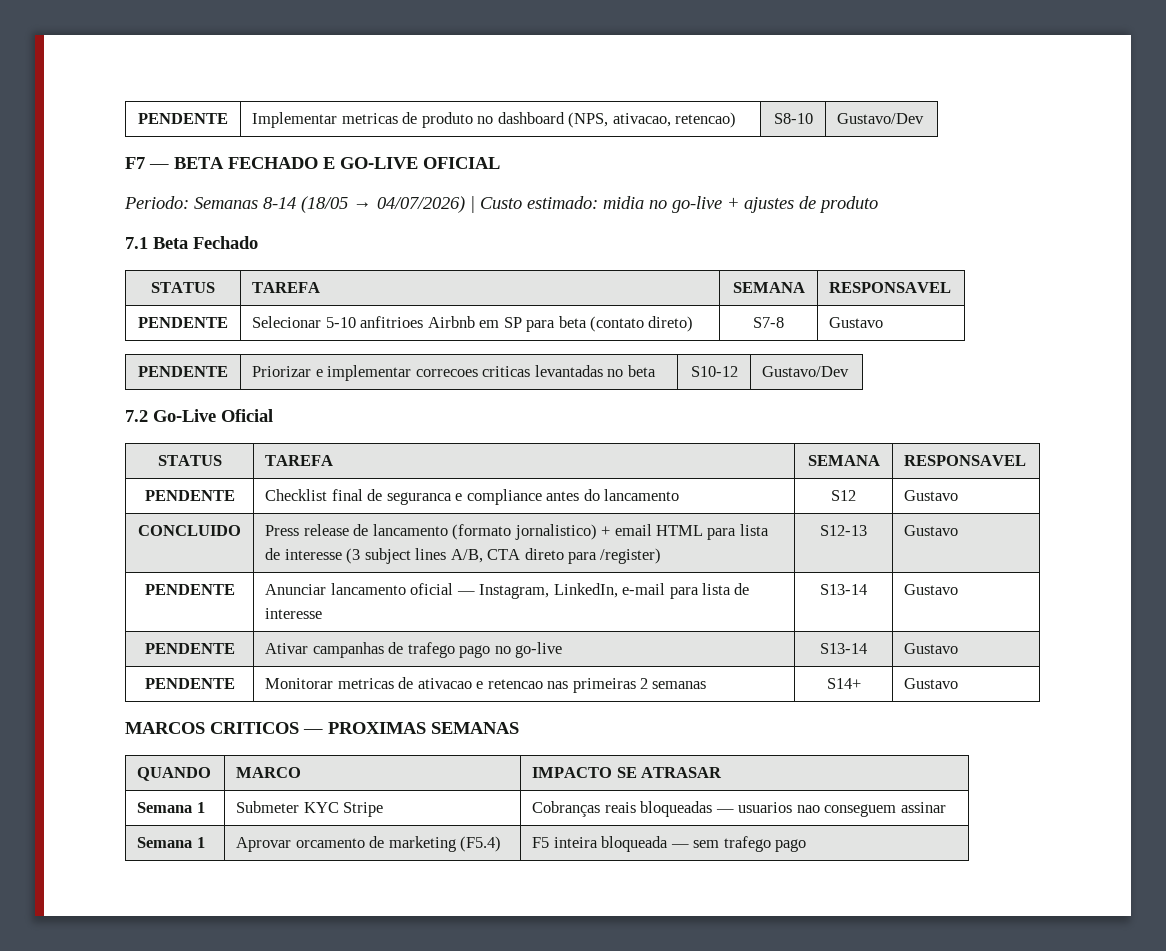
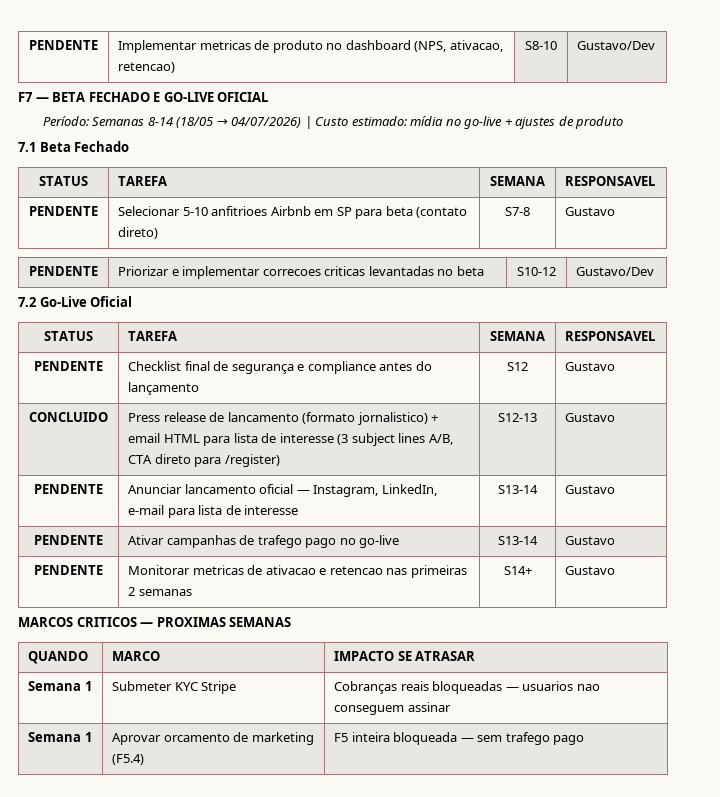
[124,196,189,209] Periodo: -> [42,116,89,126] Período:
[603,196,644,209] midia -> [410,116,444,126] mídia
[386,492,452,505] seguranca -> [231,364,294,374] segurança
[603,489,679,501] lancamento -> [128,382,200,395] lançamento

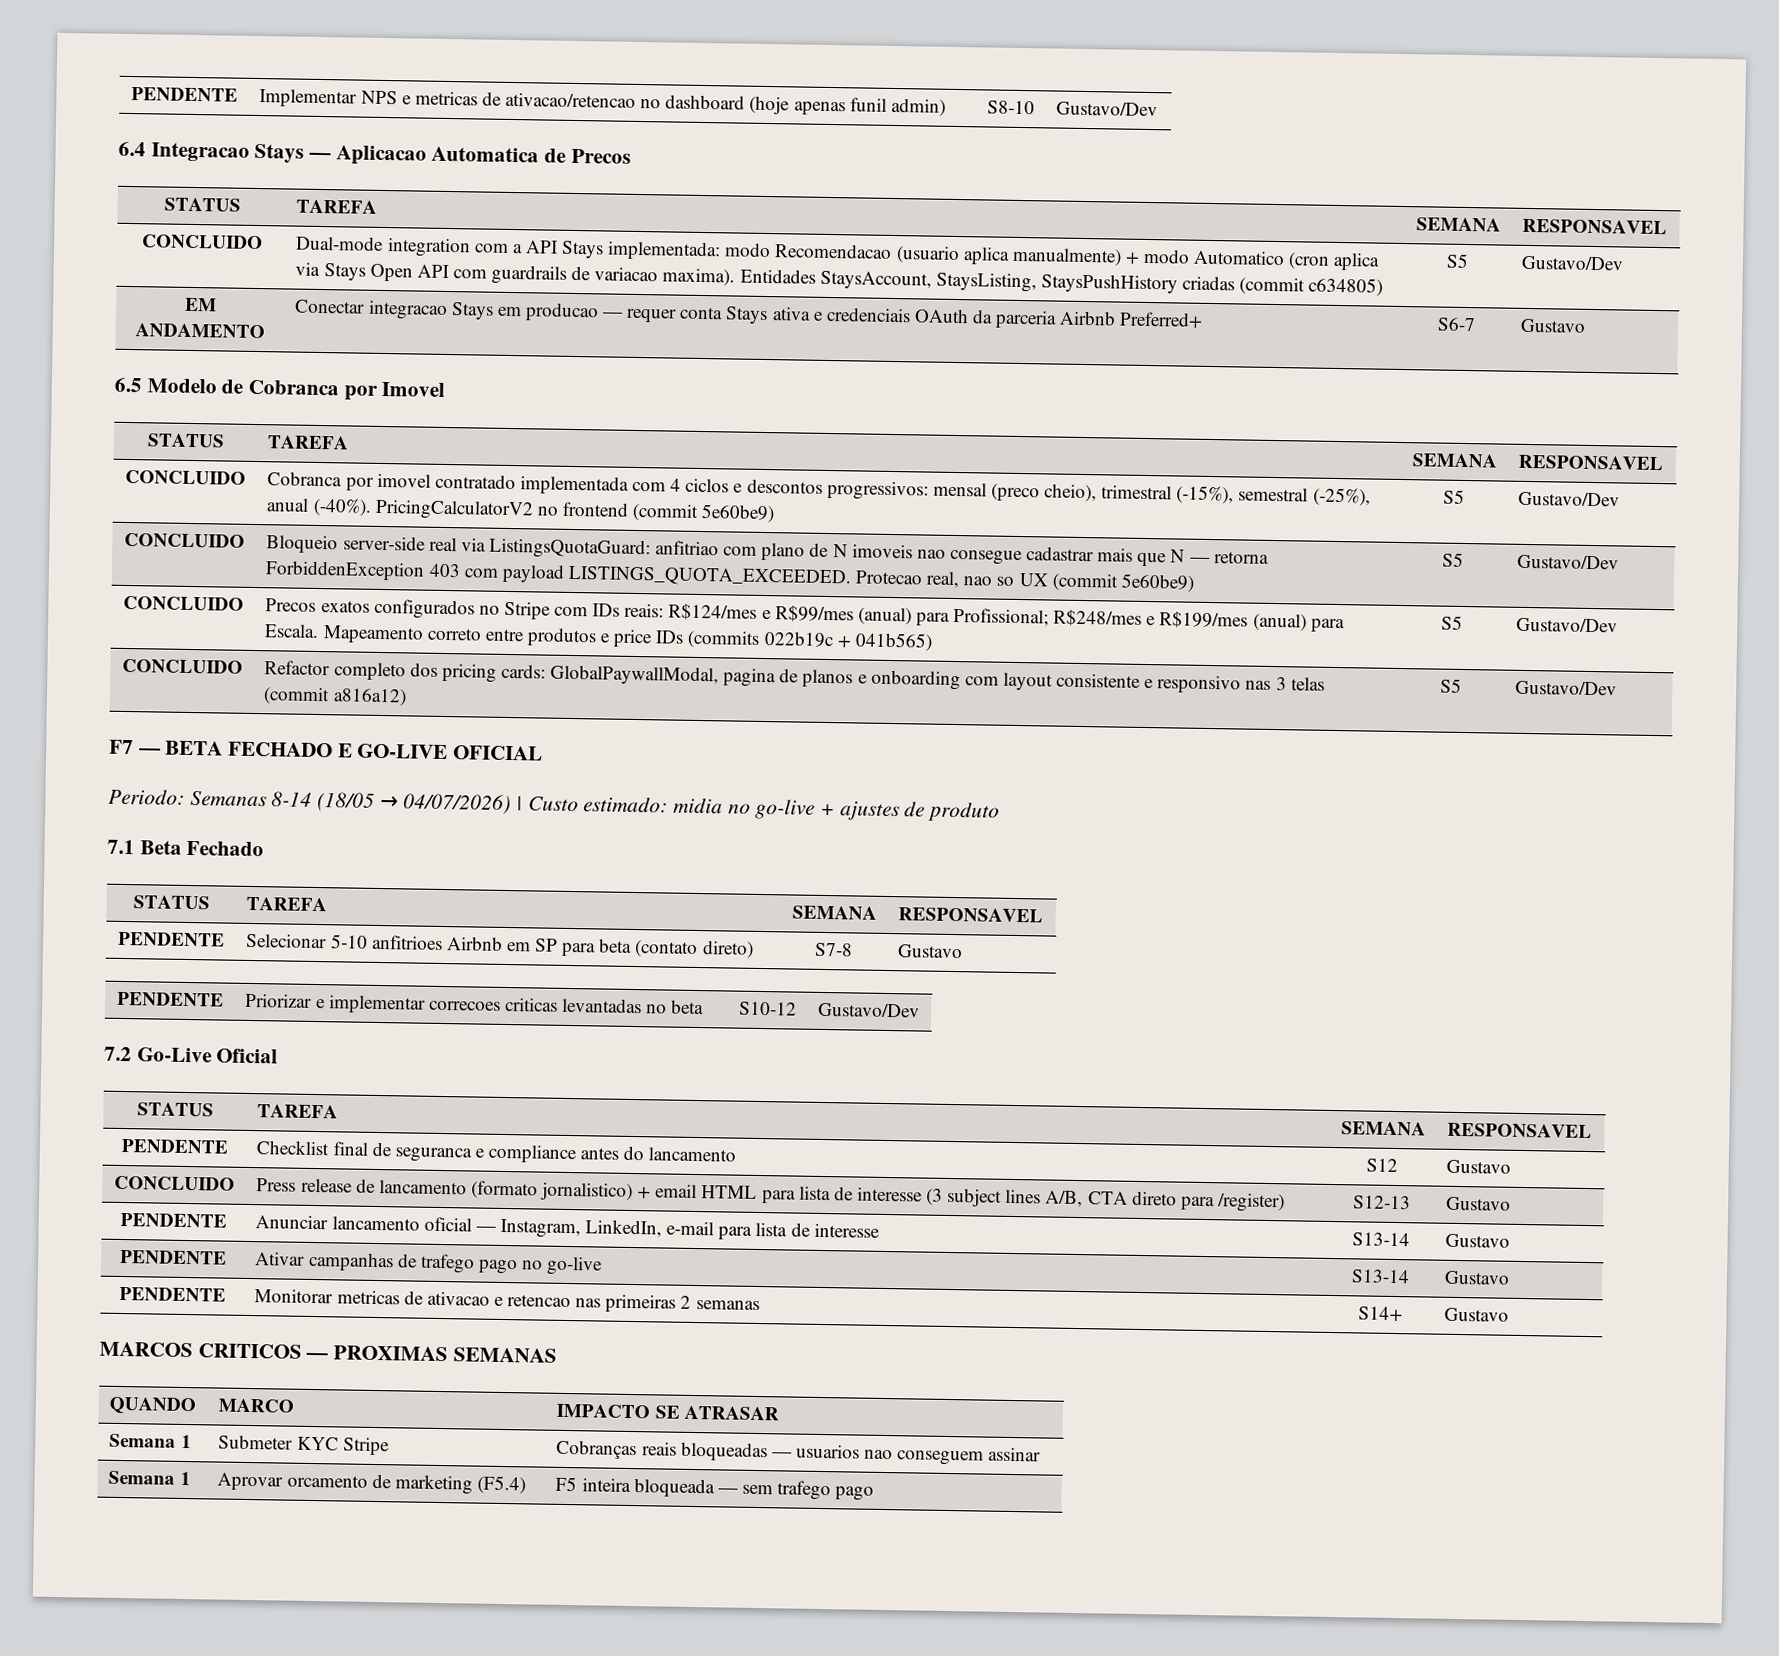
[199,40,323,53] metricas de produto -> [360,90,637,108] NPS e metricas de ativacao/retencao
[414,40,503,52] [118,62,176,73] [525,41,557,50] (NPS, ativacao, retencao) | S8-10 -> [749,95,946,117] [986,100,1035,115] [1056,101,1159,117] [118,141,631,166] [163,197,241,212] [296,199,378,214] [1415,217,1501,232] [1522,218,1668,235] [141,234,263,250] [296,235,1381,271] [295,262,1384,297] [1446,253,1469,269] [1521,255,1625,271] [185,297,217,312] [135,323,265,339] [295,299,1204,329] [1437,317,1476,332] [1520,318,1587,333] [114,377,446,401] [147,433,225,448] [267,435,350,450] [1411,453,1497,468] [1518,454,1664,471] [125,469,246,485] [267,471,1371,507] [266,497,776,524] [1443,489,1465,504] [1518,491,1621,507] [124,532,245,548] [266,535,1269,567] [265,560,1195,593] [1442,552,1464,567] [1517,554,1620,570] [123,595,244,611] [265,598,1345,633] [264,624,933,652] [1441,615,1463,630] [1516,617,1619,633] [122,658,243,674] [264,660,1325,694] [263,687,407,707] [1440,678,1462,693] (hoje apenas funil admin) | S8-10 | Gustavo/Dev // 6.4 Integracao Stays — Aplicacao Automatica de Precos // STATUS | TAREFA | SEMANA | RESPONSAVEL // CONCLUIDO | Dual-mode integration com a API Stays implementada: modo Recomendacao (usuario aplica manualmente) + modo Automatico (cron aplica via Stays Open API com guardrails de variacao maxima). Entidades StaysAccount, StaysListing, StaysPushHistory criadas (commit c634805) | S5 | Gustavo/Dev // EM ANDAMENTO | Conectar integracao Stays em producao — requer conta Stays ativa e credenciais OAuth da parceria Airbnb Preferred+ | S6-7 | Gustavo // 6.5 Modelo de Cobranca por Imovel // STATUS | TAREFA | SEMANA | RESPONSAVEL // CONCLUIDO | Cobranca por imovel contratado implementada com 4 ciclos e descontos progressivos: mensal (preco cheio), trimestral (-15%), semestral (-25%), anual (-40%). PricingCalculatorV2 no frontend (commit 5e60be9) | S5 | Gustavo/Dev // CONCLUIDO | Bloqueio server-side real via ListingsQuotaGuard: anfitriao com plano de N imoveis nao consegue cadastrar mais que N — retorna ForbiddenException 403 com payload LISTINGS_QUOTA_EXCEEDED. Protecao real, nao so UX (commit 5e60be9) | S5 | Gustavo/Dev // CONCLUIDO | Precos exatos configurados no Stripe com IDs reais: R$124/mes e R$99/mes (anual) para Profissional; R$248/mes e R$199/mes (anual) para Escala. Mapeamento correto entre produtos e price IDs (commits 022b19c + 041b565) | S5 | Gustavo/Dev // CONCLUIDO | Refactor completo dos pricing cards: GlobalPaywallModal, pagina de planos e onboarding com layout consistente e responsivo nas 3 telas (commit a816a12) | S5
[42,116,89,126] Período: -> [108,788,185,805] Periodo:
[410,116,444,126] mídia -> [673,797,724,814] midia
[231,364,294,374] segurança -> [394,1147,472,1163] seguranca
[128,382,200,395] lançamento -> [648,1147,737,1162] lancamento

